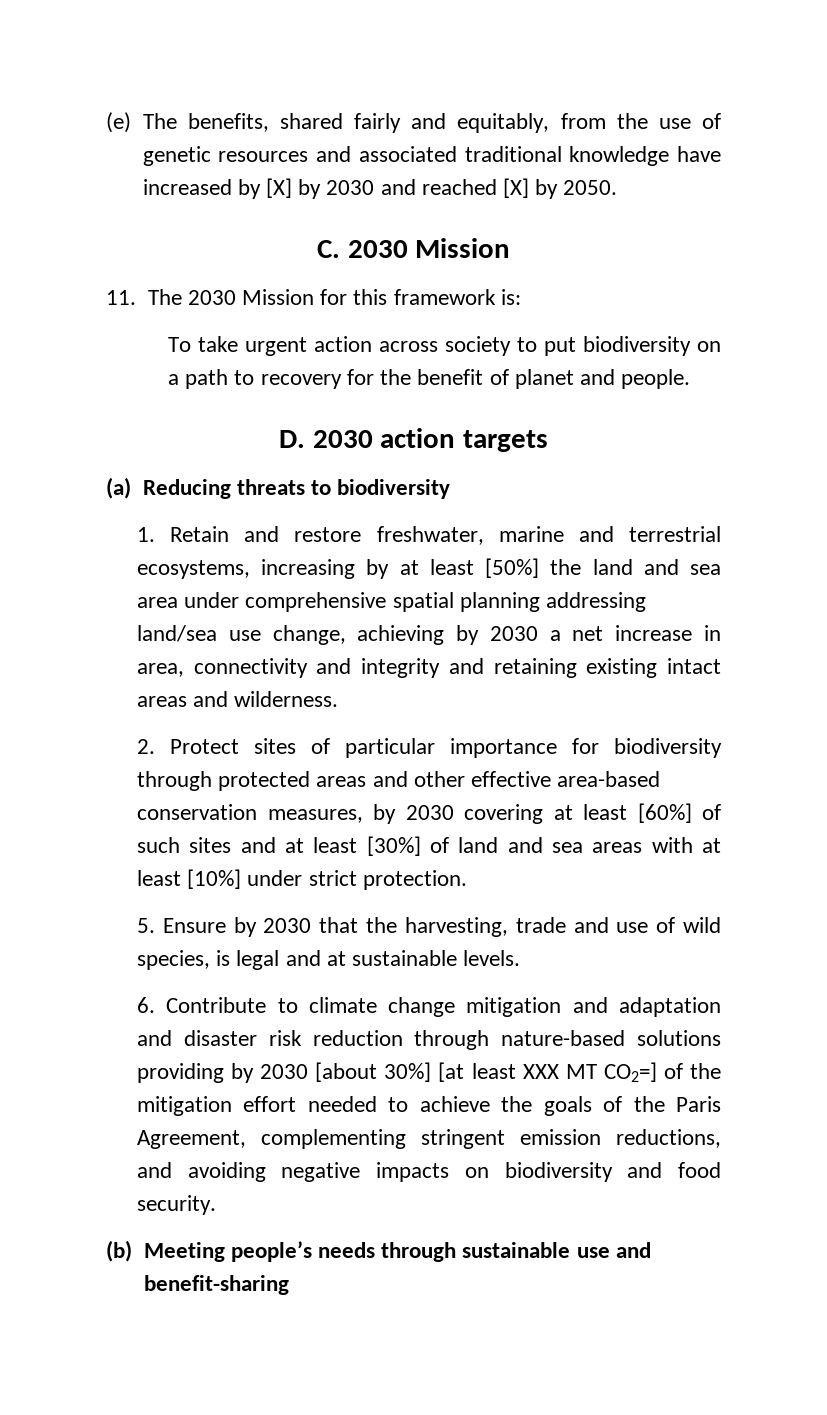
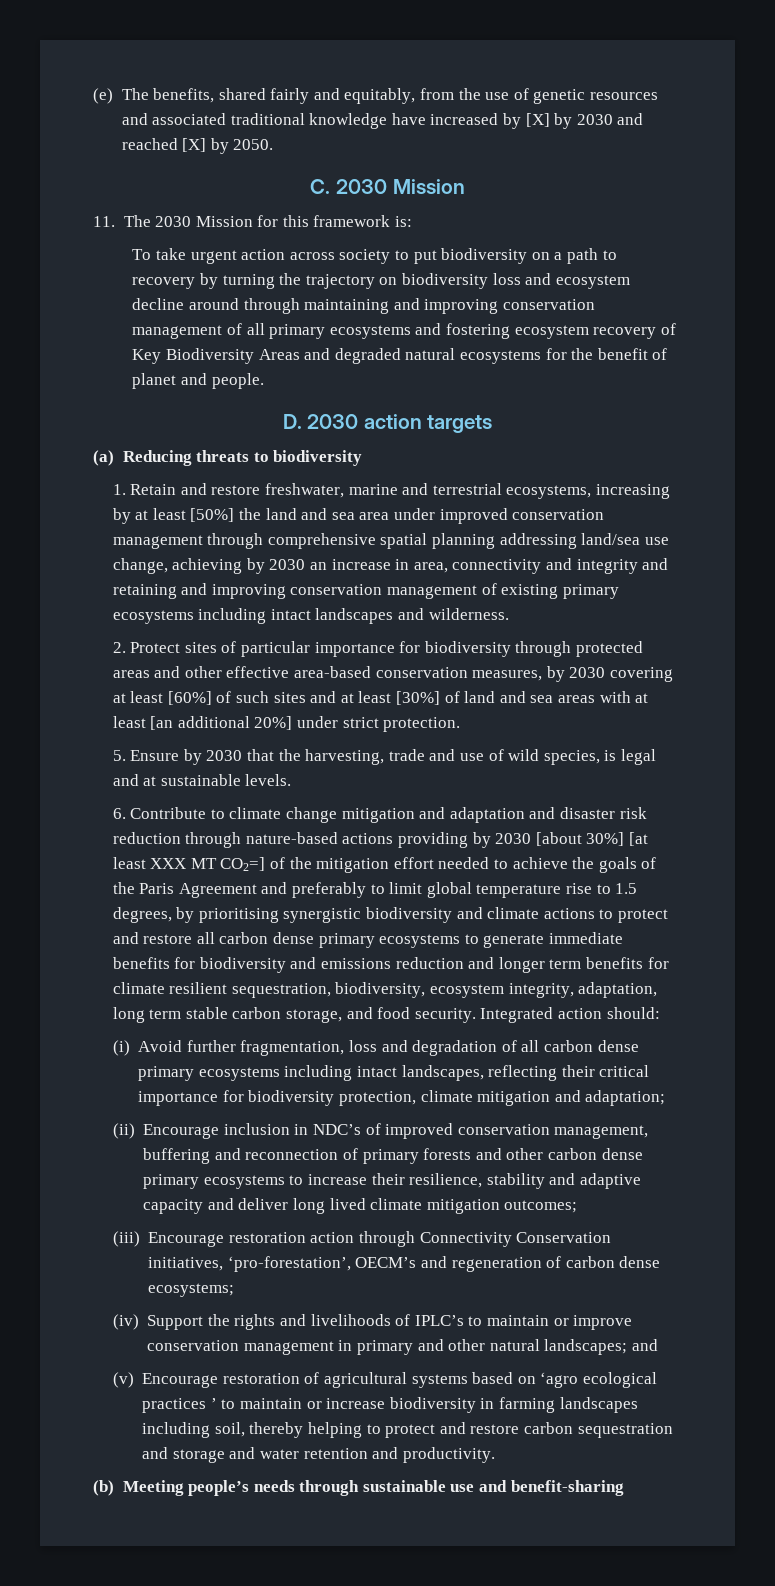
(342, 381) none -> [200,273,630,289] [132,298,595,314] [132,323,676,339] [132,348,541,364] by turning the trajectory on biodiversity loss and ecosystem decline around through maintaining and improving conservation management of all primary ecosystems and fostering ecosystem recovery of Key Biodiversity Areas and degraded natural ecosystems
(240, 600) none -> [439,508,605,524] [112,533,264,549] improved conservation management through
[549,626,604,641] a net -> [310,562,328,570] an
[586,658,721,678] [137,696,188,707] existing intact areas -> [181,583,619,599] [112,608,394,624] and improving conservation management of existing primary ecosystems including intact landscapes
[187,869,242,889] [10%] -> [150,716,293,730] [an additional 20%]
[637,1030,721,1046] solutions -> [342,833,394,844] actions
[137,1129,721,1149] [137,1162,721,1182] [137,1195,217,1215] Agreement, complementing stringent emission reductions, and avoiding negative impacts on biodiversity and food security. -> [178,882,638,898] [112,907,669,923] [112,932,624,948] [112,957,669,973] [112,982,658,998] [112,1007,660,1023] [112,1040,639,1056] [138,1065,650,1081] [138,1090,666,1106] [112,1123,649,1139] [143,1148,643,1164] [143,1173,641,1189] [143,1198,578,1214] [112,1231,612,1247] [148,1256,661,1272] [148,1283,235,1297] [112,1314,633,1330] [147,1339,658,1355] [112,1372,657,1388] [142,1397,638,1413] [142,1422,673,1438] [142,1447,495,1463] Agreement and preferably to limit global temperature rise to 1.5 degrees, by prioritising synergistic biodiversity and climate actions to protect and restore all carbon dense primary ecosystems to generate immediate benefits for biodiversity and emissions reduction and longer term benefits for climate resilient sequestration, biodiversity, ecosystem integrity, adaptation, long term stable carbon storage, and food security. Integrated action should: // (i) Avoid further fragmentation, loss and degradation of all carbon dense primary ecosystems including intact landscapes, reflecting their critical importance for biodiversity protection, climate mitigation and adaptation; // (ii) Encourage inclusion in NDC’s of improved conservation management, buffering and reconnection of primary forests and other carbon dense primary ecosystems to increase their resilience, stability and adaptive capacity and deliver long lived climate mitigation outcomes; // (iii) Encourage restoration action through Connectivity Conservation initiatives, ‘pro-forestation’, OECM’s and regeneration of carbon dense ecosystems; // (iv) Support the rights and livelihoods of IPLC’s to maintain or improve conservation management in primary and other natural landscapes; and // (v) Encourage restoration of agricultural systems based on ‘agro ecological practices ’ to maintain or increase biodiversity in farming landscapes including soil, thereby helping to protect and restore carbon sequestration and storage and water retention and productivity.

